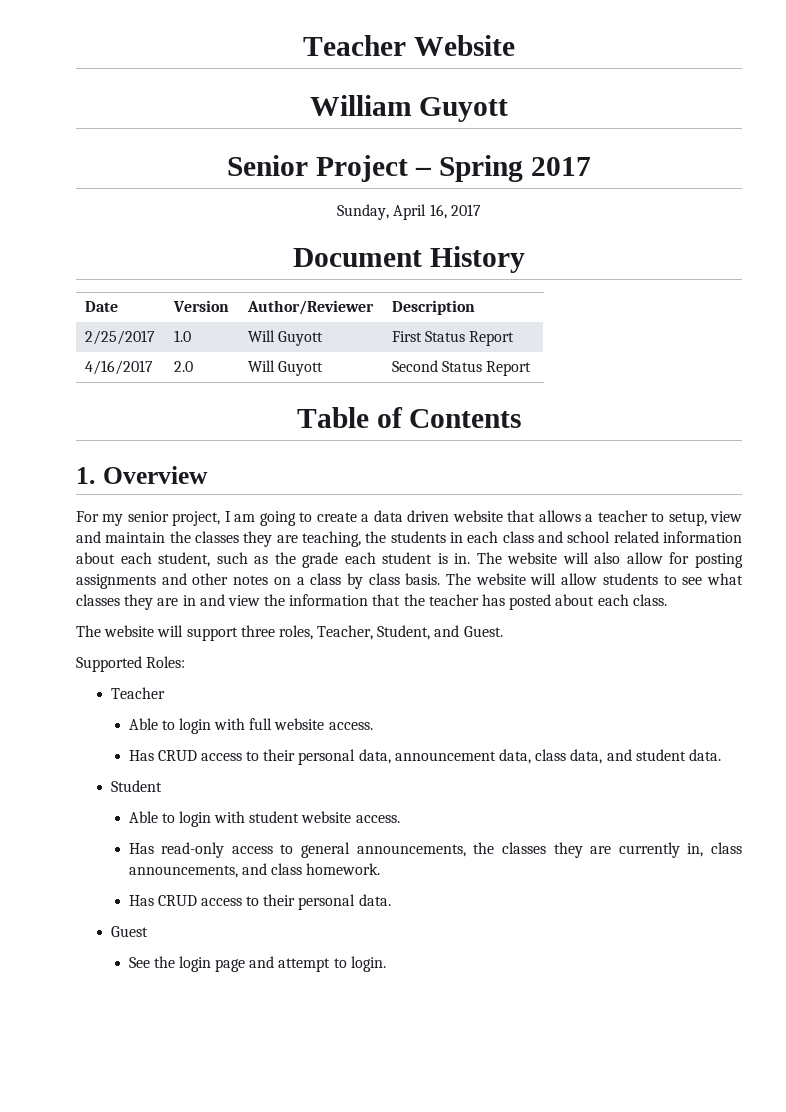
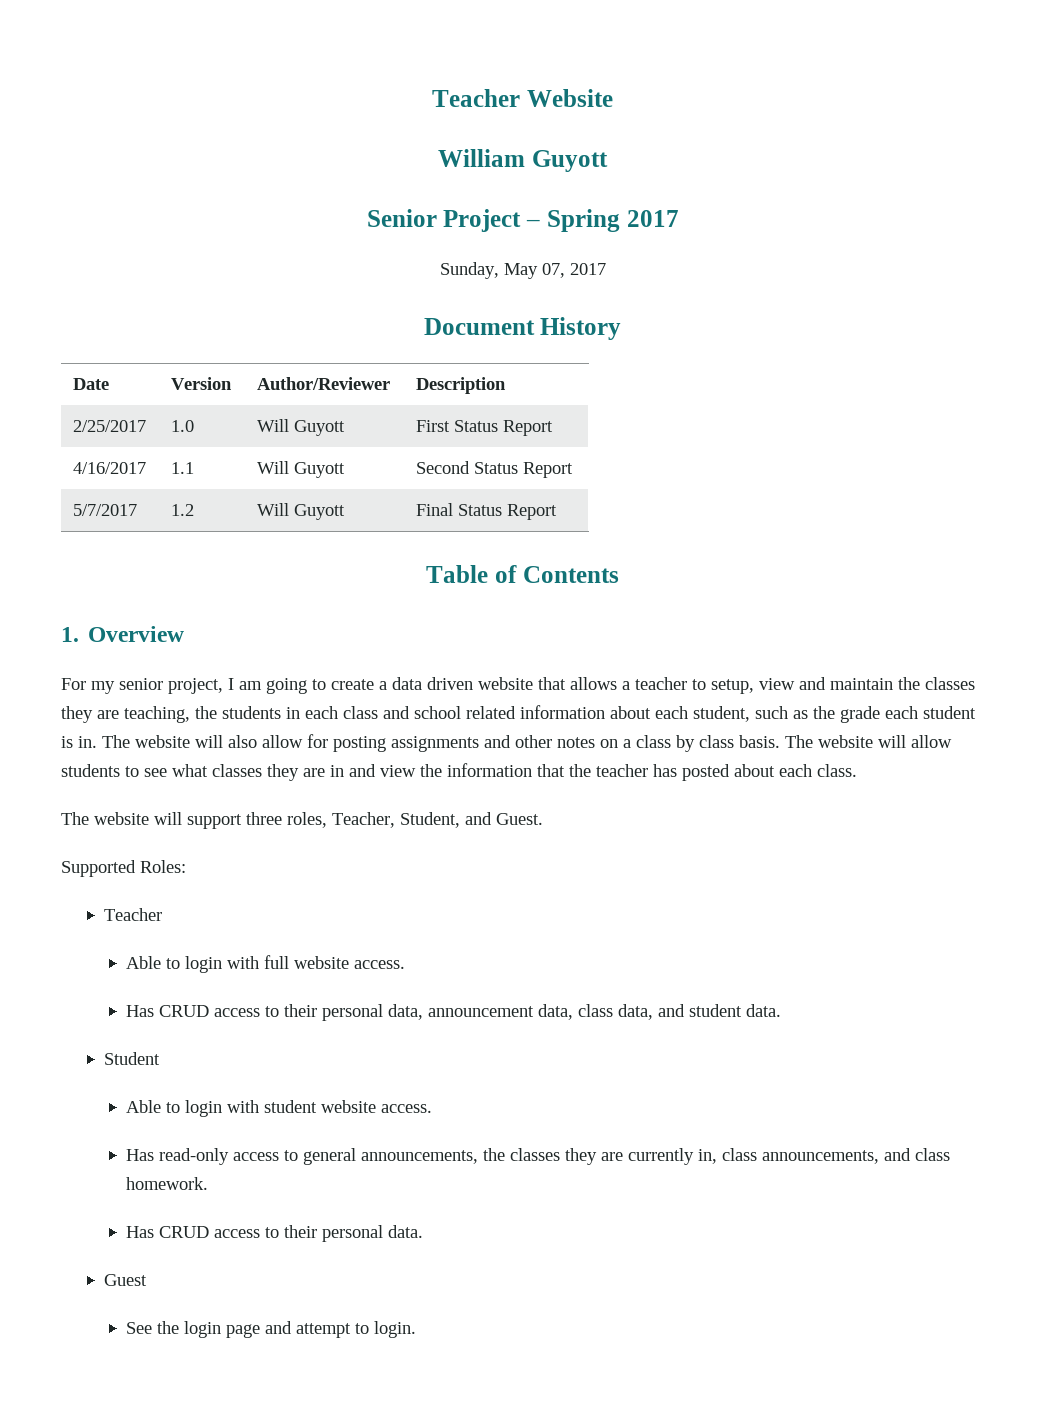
[393,204,447,220] April 16, -> [503,263,565,279] May 07,
[174,361,194,372] 2.0 -> [171,462,195,474] 1.1
(532, 368) none -> [73,504,138,516] [171,504,195,516] [257,503,346,520] [416,503,558,520] // 5/7/2017 | 1.2 | Will Guyott | Final Status Report

